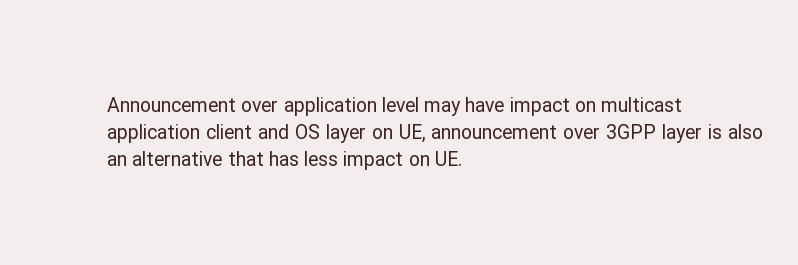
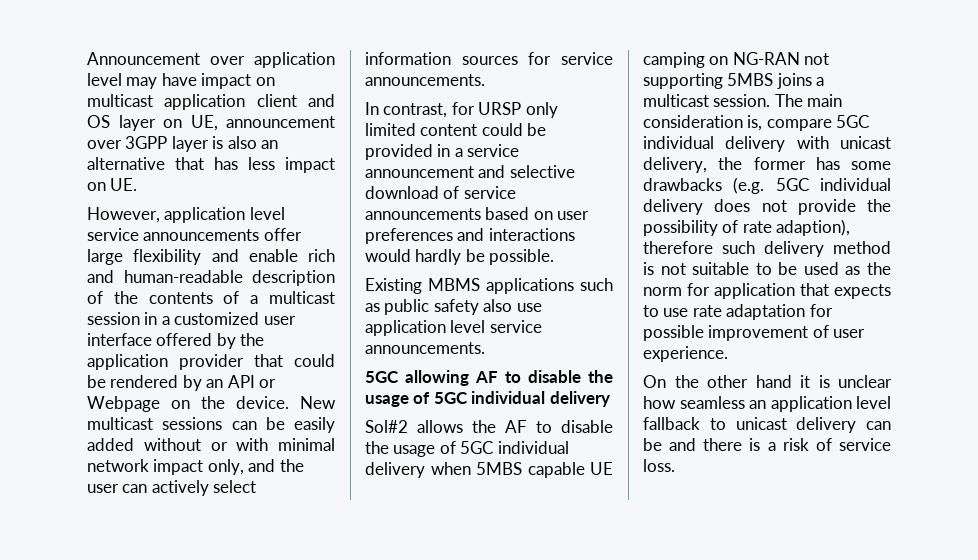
(462, 158) none -> [87,207,285,223] [87,228,302,241] [87,249,335,265] [87,270,335,286] [87,291,335,304] [87,312,296,325] [87,333,265,349] [87,354,335,370] [87,375,277,391] [87,396,336,412] [87,417,335,433] [87,438,335,451] [87,459,304,475] [87,480,257,496] [365,52,613,65] [365,74,485,86] [365,102,558,118] [365,123,547,136] [365,144,520,160] [365,165,575,178] [365,186,516,199] [365,207,590,220] [365,228,575,244] [365,249,555,265] [365,278,613,294] [365,299,542,315] [365,320,542,336] [365,342,485,354] [365,370,613,386] [365,391,610,407] [365,420,613,433] [365,441,569,457] [365,462,613,478] [643,52,830,68] [643,73,825,89] [643,94,843,107] [643,115,870,131] [643,136,891,152] [643,157,891,173] [643,177,891,194] [643,199,891,215] [643,219,851,236] [643,241,891,257] [643,262,891,275] [643,283,891,299] [643,304,833,320] [643,325,866,341] [643,346,728,362] [643,375,892,388] [643,396,891,412] [643,417,891,433] [643,438,891,451] [643,459,675,472] // However, application level service announcements offer large flexibility and enable rich and human-readable description of the contents of a multicast session in a customized user interface offered by the application provider that could be rendered by an API or Webpage on the device. New multicast sessions can be easily added without or with minimal network impact only, and the user can actively select information sources for service announcements. // In contrast, for URSP only limited content could be provided in a service announcement and selective download of service announcements based on user preferences and interactions would hardly be possible. // Existing MBMS applications such as public safety also use application level service announcements. // 5GC allowing AF to disable the usage of 5GC individual delivery // Sol#2 allows the AF to disable the usage of 5GC individual delivery when 5MBS capable UE camping on NG-RAN not supporting 5MBS joins a multicast session. The main consideration is, compare 5GC individual delivery with unicast delivery, the former has some drawbacks (e.g. 5GC individual delivery does not provide the possibility of rate adaption), therefore such delivery method is not suitable to be used as the norm for application that expects to use rate adaptation for possible improvement of user experience. // On the other hand it is unclear how seamless an application level fallback to unicast delivery can be and there is a risk of service loss.

